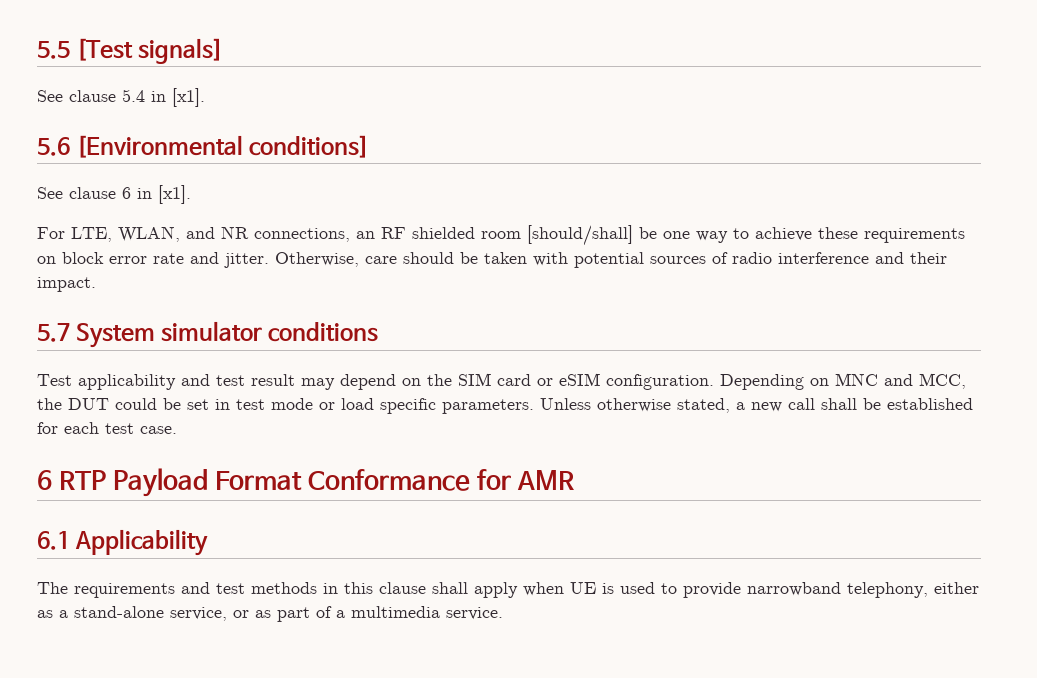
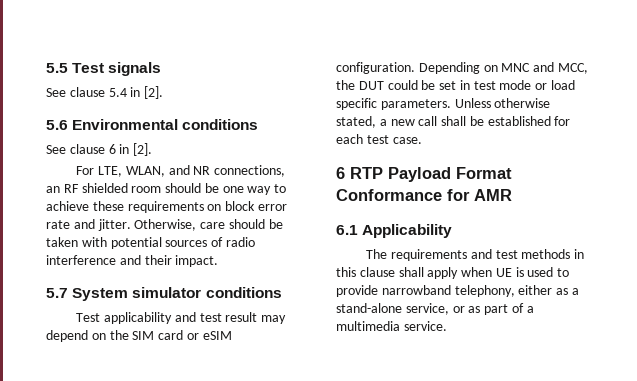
[76,38,224,64] [Test signals] -> [72,62,162,76] Test signals
[172,88,205,107] [x1]. -> [144,86,164,99] [2].
[76,135,370,158] [Environmental conditions] -> [72,119,259,130] Environmental conditions
[158,185,191,204] [x1]. -> [133,143,153,156] [2].
[527,225,633,246] [should/shall] -> [165,183,202,193] should

